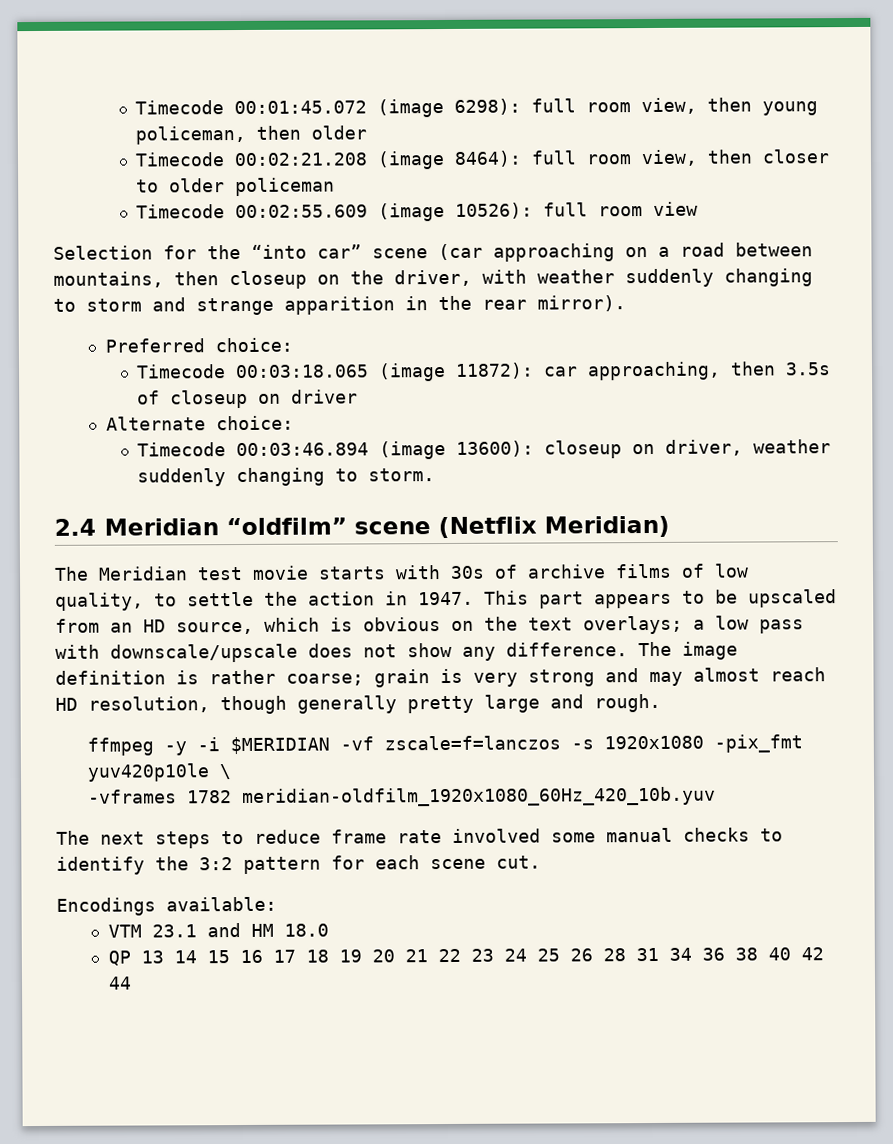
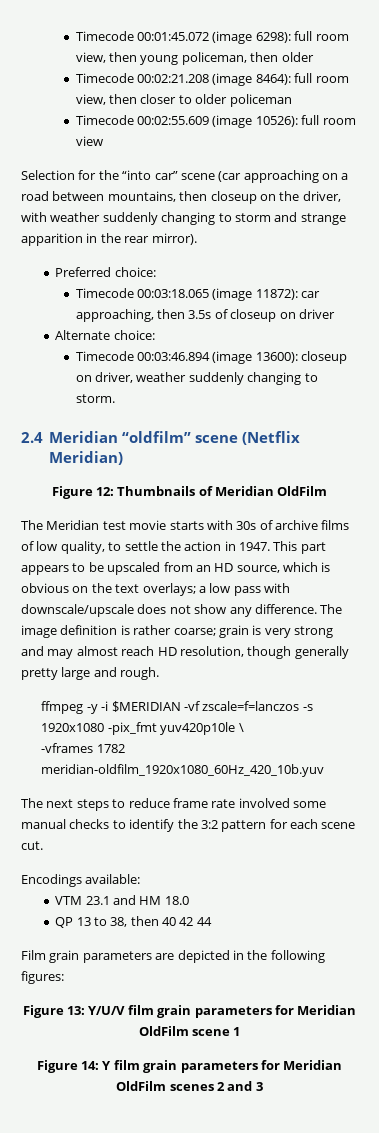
(670, 526) none -> [51,486,328,499] // Figure 12: Thumbnails of Meridian OldFilm
[173,947,824,964] [107,976,132,990] 14 15 16 17 18 19 20 21 22 23 24 25 26 28 31 34 36 38 40 42 44 -> [93,916,212,927] [21,950,325,963] [21,971,64,984] [22,1005,357,1018] [138,1026,241,1036] [36,1060,343,1073] [116,1081,263,1091] to 38, then 40 42 44 // Film grain parameters are depicted in the following figures: // Figure 13: Y/U/V film grain parameters for Meridian OldFilm scene 1 // Figure 14: Y film grain parameters for Meridian OldFilm scenes 2 and 3

